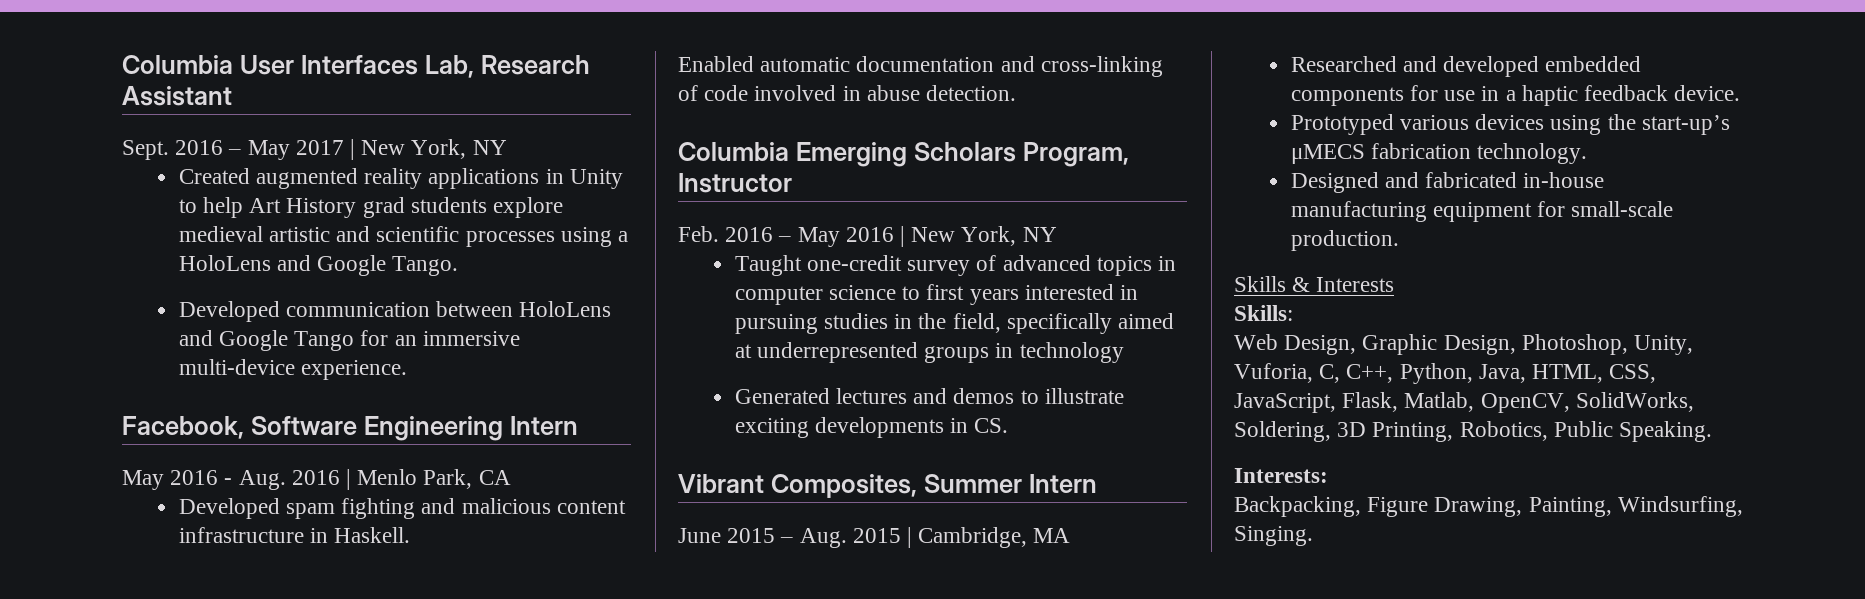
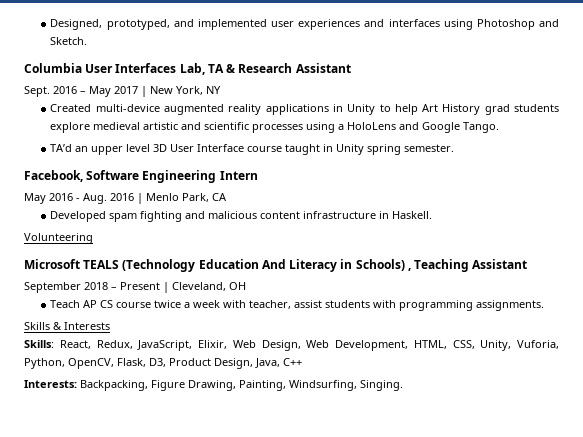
(122, 64) none -> [50,19,559,30] [50,37,88,45] Designed, prototyped, and implemented user experiences and interfaces using Photoshop and Sketch. //
(474, 66) none -> [207,64,236,73] TA &
(250, 176) none -> [95,104,160,112] multi-device
[178,301,612,322] [178,330,520,351] [178,359,408,380] Developed communication between HoloLens and Google Tango for an immersive multi-device experience. -> [50,144,455,155] TA’d an upper level 3D User Interface course taught in Unity spring semester.
[678,56,1163,77] [678,85,1017,101] [678,142,1129,167] [678,173,792,193] [678,226,1057,247] [734,255,1177,276] [734,284,1139,305] [734,313,1175,334] [734,342,1124,363] [734,388,1124,404] [734,417,1009,438] [678,474,1097,498] [678,527,1071,548] [1290,56,1642,77] [1290,85,1741,106] [1290,114,1730,135] [1290,143,1588,164] [1290,172,1605,193] [1290,201,1674,222] [1290,230,1399,251] [1234,276,1395,292] [1234,305,1293,321] [1234,334,1694,355] [1234,363,1657,384] [1234,392,1694,413] [1234,421,1713,442] Enabled automatic documentation and cross-linking of code involved in abuse detection. // Columbia Emerging Scholars Program, Instructor // Feb. 2016 – May 2016 | New York, NY // Taught one-credit survey of advanced topics in computer science to first years interested in pursuing studies in the field, specifically aimed at underrepresented groups in technology // Generated lectures and demos to illustrate exciting developments in CS. // Vibrant Composites, Summer Intern // June 2015 – Aug. 2015 | Cambridge, MA // Researched and developed embedded components for use in a haptic feedback device. // Prototyped various devices using the start-up’s μMECS fabrication technology. // Designed and fabricated in-house manufacturing equipment for small-scale production. // Skills & Interests // Skills: // Web Design, Graphic Design, Photoshop, Unity, Vuforia, C, C++, Python, Java, HTML, CSS, JavaScript, Flask, Matlab, OpenCV, SolidWorks, Soldering, 3D Printing, Robotics, Public Speaking. -> [24,233,93,244] [24,259,528,272] [24,282,246,293] [50,300,545,311] [24,322,110,330] [24,340,559,351] [24,358,302,369] Volunteering // Microsoft TEALS (Technology Education And Literacy in Schools) , Teaching Assistant // September 2018 – Present | Cleveland, OH // Teach AP CS course twice a week with teacher, assist students with programming assignments. // Skills & Interests // Skills: React, Redux, JavaScript, Elixir, Web Design, Web Development, HTML, CSS, Unity, Vuforia, Python, OpenCV, Flask, D3, Product Design, Java, C++
(1328, 475) // -> (77, 384) none

